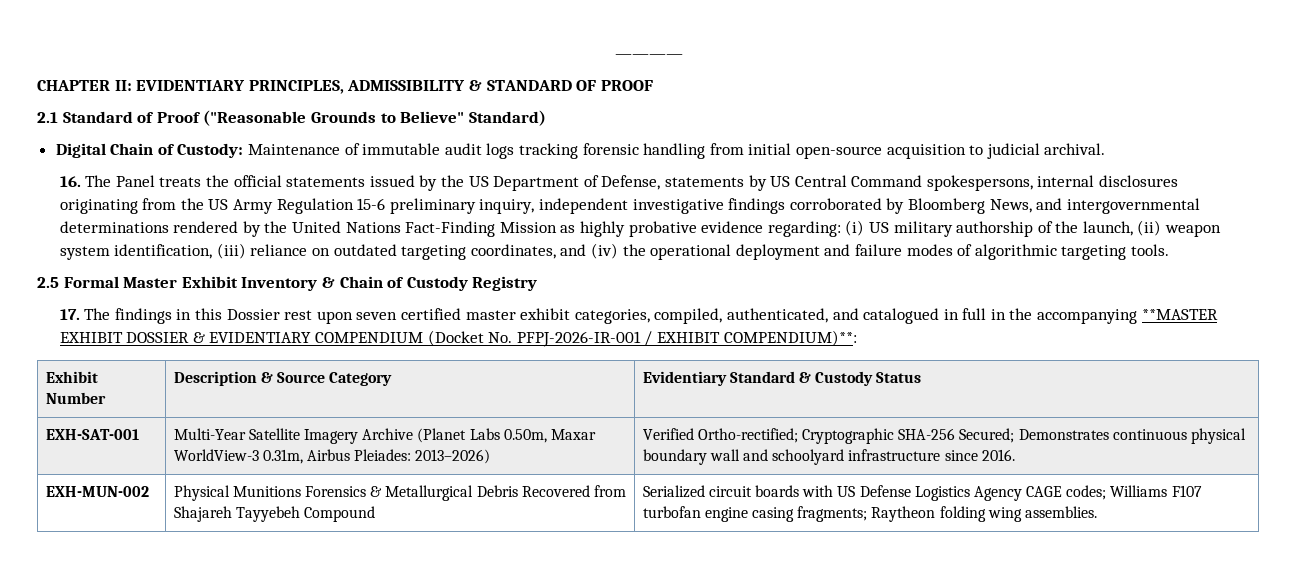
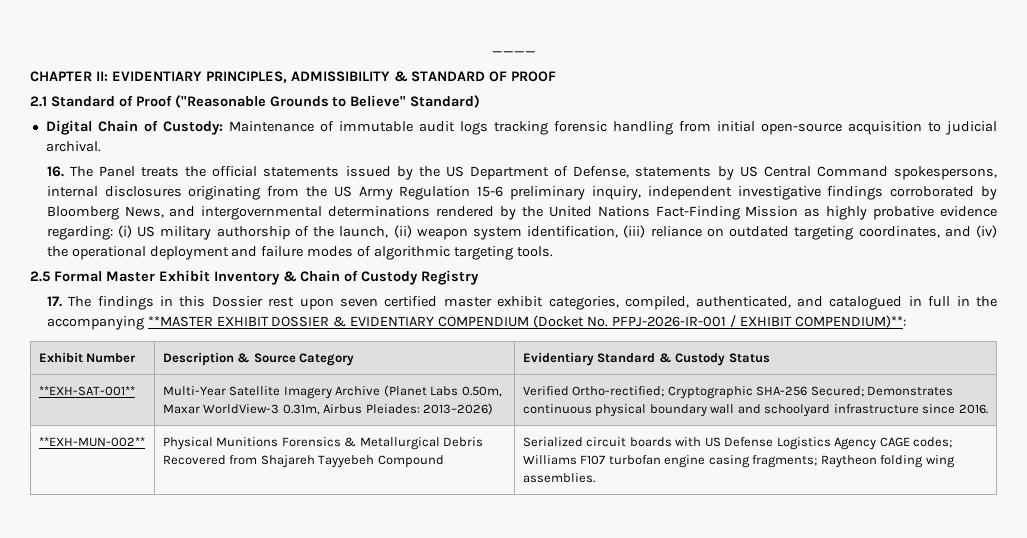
[45,429,139,440] EXH-SAT-001 -> [38,386,135,396] **EXH-SAT-001**
[45,486,149,497] EXH-MUN-002 -> [38,437,145,447] **EXH-MUN-002**

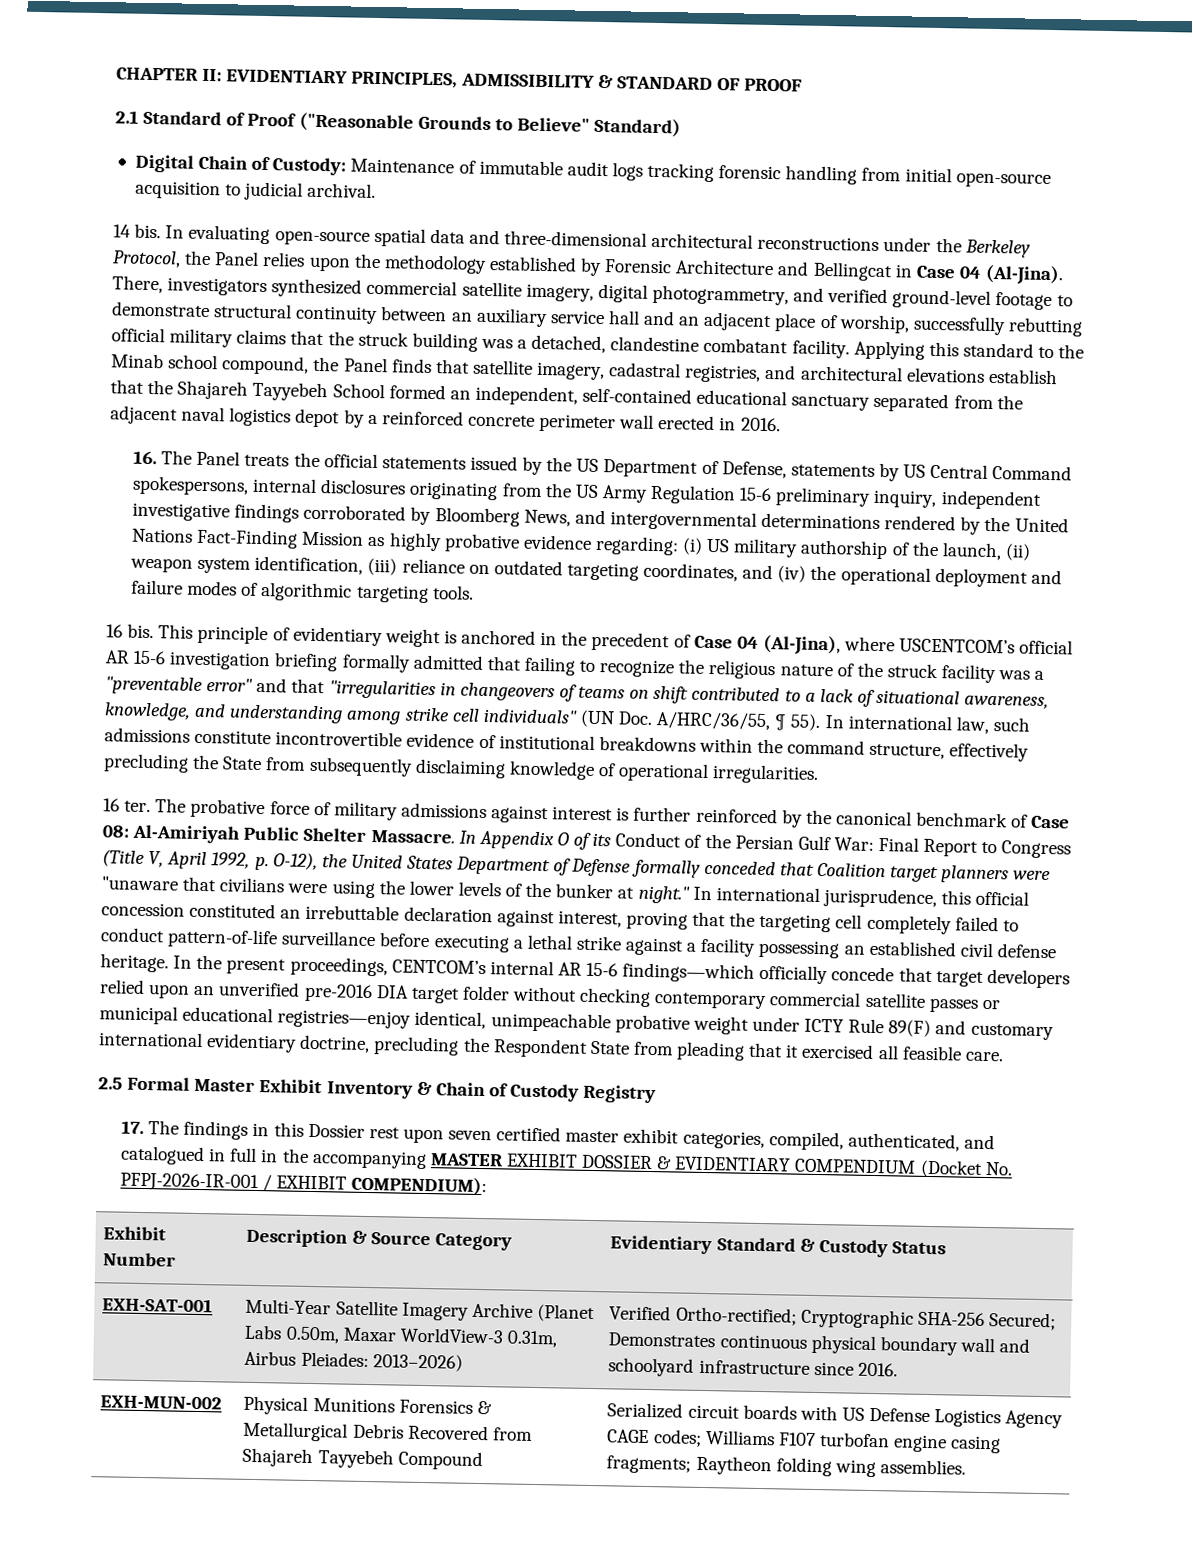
[491,51,536,56] ———— // -> (116, 74) none
(101, 146) none -> [113,223,1031,258] [112,250,1065,286] [112,275,1073,311] [112,301,1083,337] [111,327,1085,360] [111,353,1058,385] [110,379,1023,413] [110,405,781,433] // 14 bis. In evaluating open-source spatial data and three-dimensional architectural reconstructions under the Berkeley Protocol, the Panel relies upon the methodology established by Forensic Architecture and Bellingcat in Case 04 (Al-Jina). There, investigators synthesized commercial satellite imagery, digital photogrammetry, and verified ground-level footage to demonstrate structural continuity between an auxiliary service hall and an adjacent place of worship, successfully rebutting official military claims that the struck building was a detached, clandestine combatant facility. Applying this standard to the Minab school compound, the Panel finds that satellite imagery, cadastral registries, and architectural elevations establish that the Shajareh Tayyebeh School formed an independent, self-contained educational sanctuary separated from the adjacent naval logistics depot by a reinforced concrete perimeter wall erected in 2016.
(553, 251) none -> [106,623,1074,656] [105,650,1045,684] [105,676,1050,710] [104,702,1031,734] [104,727,1030,762] [103,753,820,784] [103,798,1071,829] [102,824,1072,859] [102,849,1052,884] [101,876,1030,909] [101,902,1019,935] [100,927,1056,959] [100,953,1070,989] [99,979,1000,1013] [99,1005,1054,1041] [99,1031,1004,1062] // 16 bis. This principle of evidentiary weight is anchored in the precedent of Case 04 (Al-Jina), where USCENTCOM’s official AR 15-6 investigation briefing formally admitted that failing to recognize the religious nature of the struck facility was a "preventable error" and that "irregularities in changeovers of teams on shift contributed to a lack of situational awareness, knowledge, and understanding among strike cell individuals" (UN Doc. A/HRC/36/55, ¶ 55). In international law, such admissions constitute incontrovertible evidence of institutional breakdowns within the command structure, effectively precluding the State from subsequently disclaiming knowledge of operational irregularities. // 16 ter. The probative force of military admissions against interest is further reinforced by the canonical benchmark of Case 08: Al-Amiriyah Public Shelter Massacre. In Appendix O of its Conduct of the Persian Gulf War: Final Report to Congress (Title V, April 1992, p. O-12), the United States Department of Defense formally conceded that Coalition target planners were "unaware that civilians were using the lower levels of the bunker at night." In international jurisprudence, this official concession constituted an irrebuttable declaration against interest, proving that the targeting cell completely failed to conduct pattern-of-life surveillance before executing a lethal strike against a facility possessing an established civil defense heritage. In the present proceedings, CENTCOM’s internal AR 15-6 findings—which officially concede that target developers relied upon an unverified pre-2016 DIA target folder without checking contemporary commercial satellite passes or municipal educational registries—enjoy identical, unimpeachable probative weight under ICTY Rule 89(F) and customary international evidentiary doctrine, precluding the Respondent State from pleading that it exercised all feasible care.
[147,316,213,327] **MASTER -> [429,1153,503,1167] MASTER
[794,315,906,328] COMPENDIUM)**: -> [351,1175,488,1197] COMPENDIUM):
[38,386,135,396] **EXH-SAT-001** -> [102,1297,214,1313] EXH-SAT-001
[38,437,145,447] **EXH-MUN-002** -> [100,1395,223,1410] EXH-MUN-002

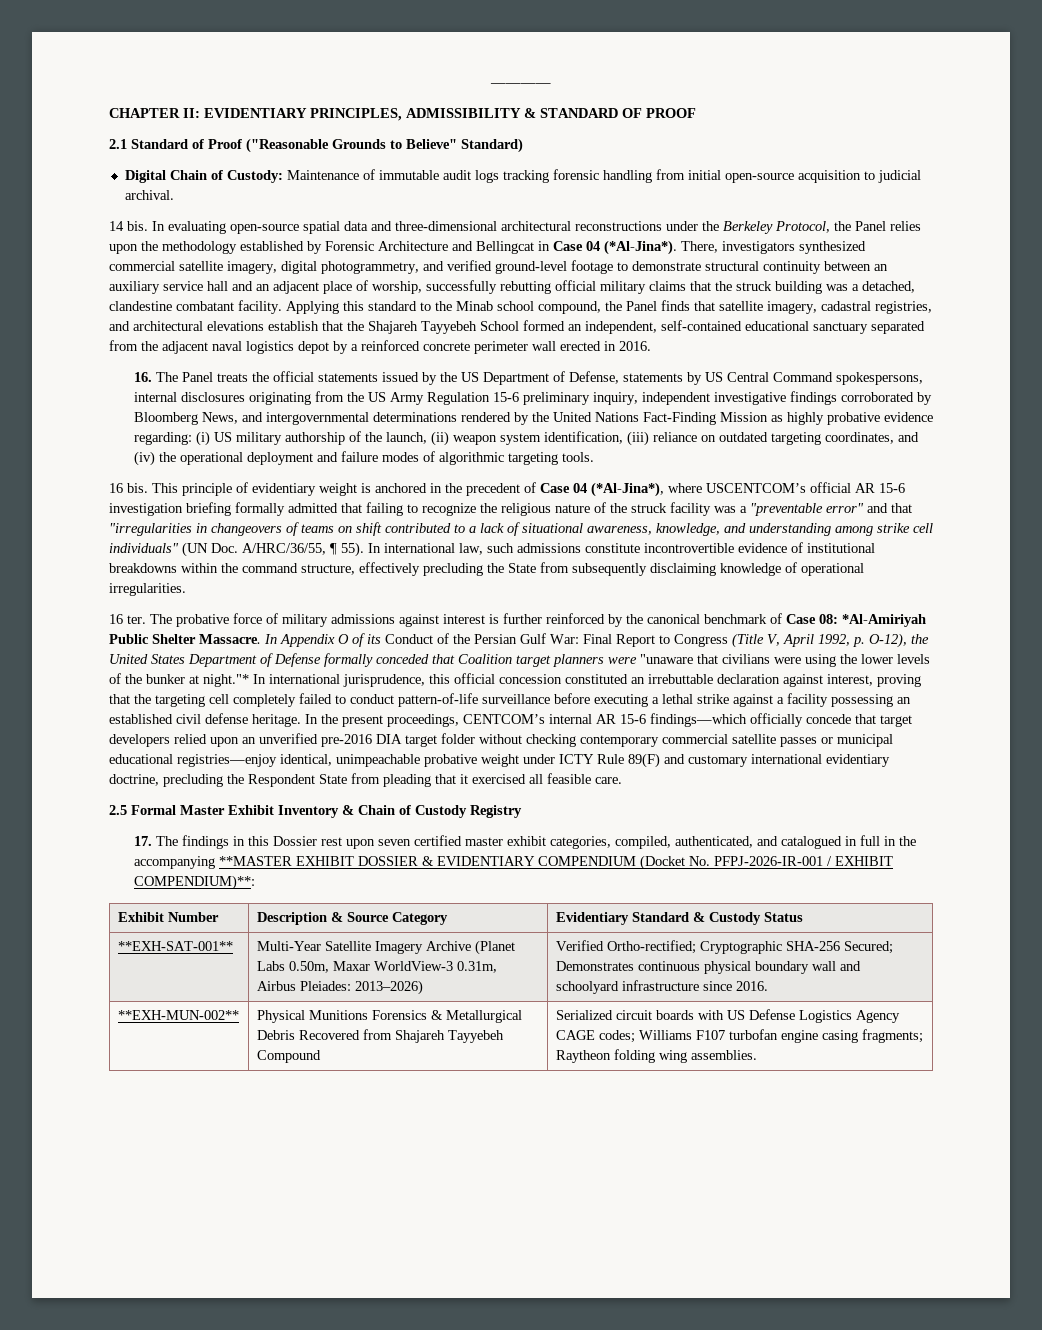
(116, 74) none -> [490,83,551,87] ———— //
[985,264,1065,286] (Al-Jina). -> [604,240,677,255] (*Al-Jina*).
[762,634,841,656] (Al-Jina), -> [591,482,664,497] (*Al-Jina*),
[132,824,241,844] Al-Amiriyah -> [842,614,926,627] *Al-Amiriyah
[637,885,690,904] night." -> [203,674,249,687] night."*
[429,1153,503,1167] MASTER -> [218,856,292,866] **MASTER
[351,1175,488,1197] COMPENDIUM): -> [133,875,255,890] COMPENDIUM)**:
[102,1297,214,1313] EXH-SAT-001 -> [117,941,233,951] **EXH-SAT-001**
[100,1395,223,1410] EXH-MUN-002 -> [117,1010,239,1020] **EXH-MUN-002**

